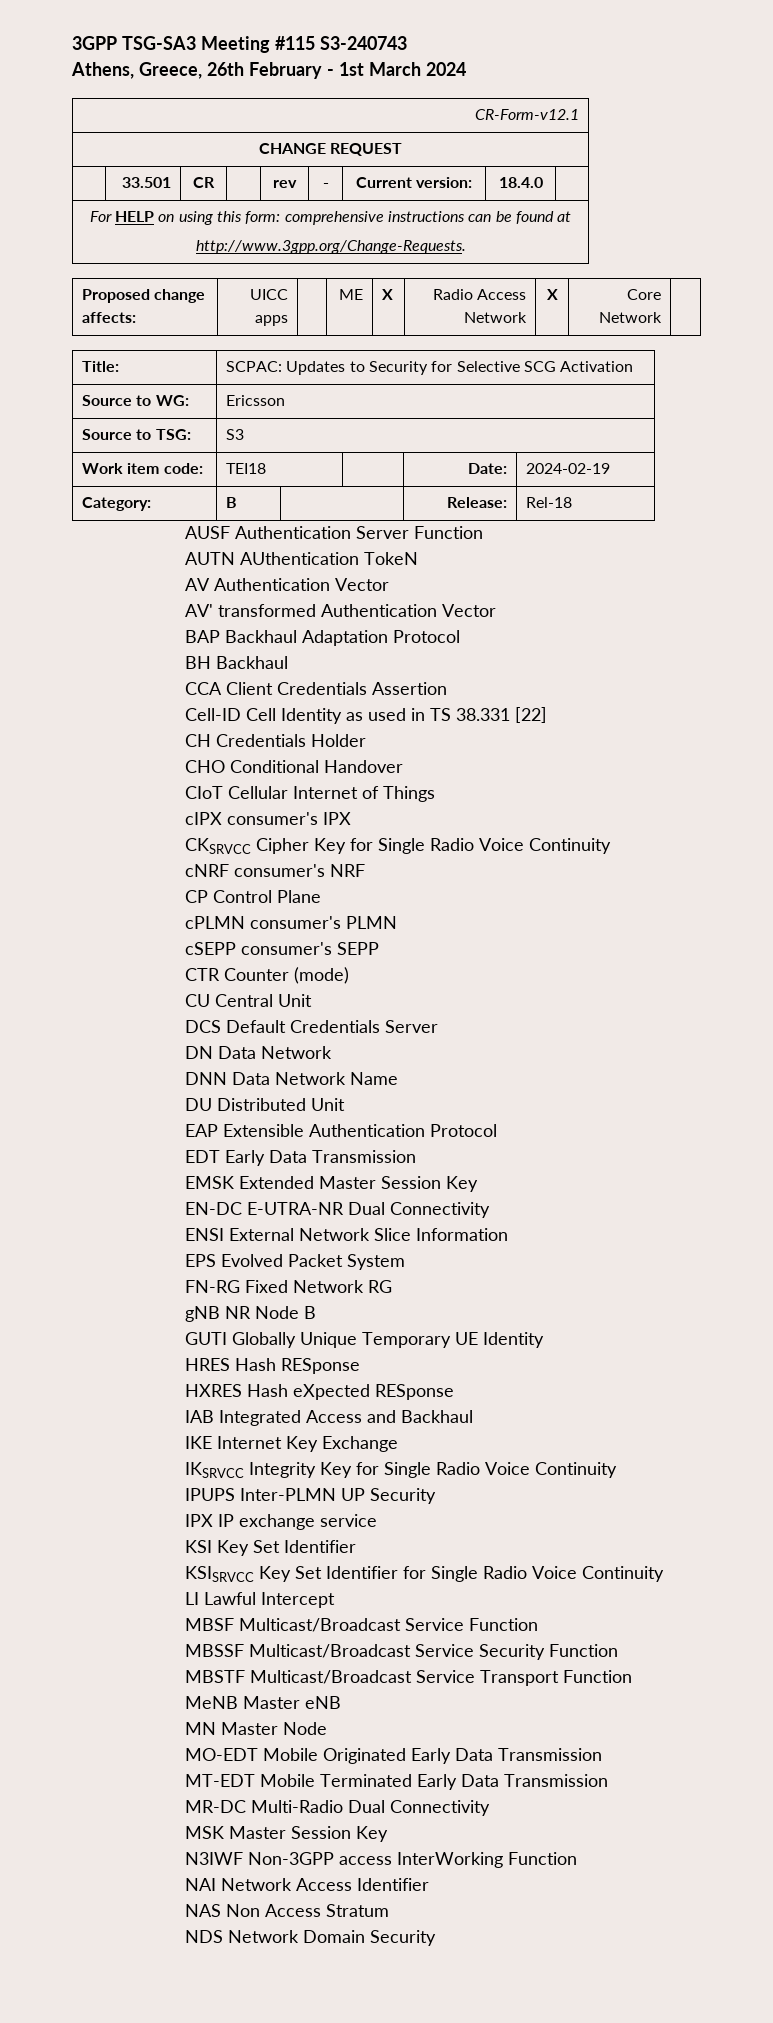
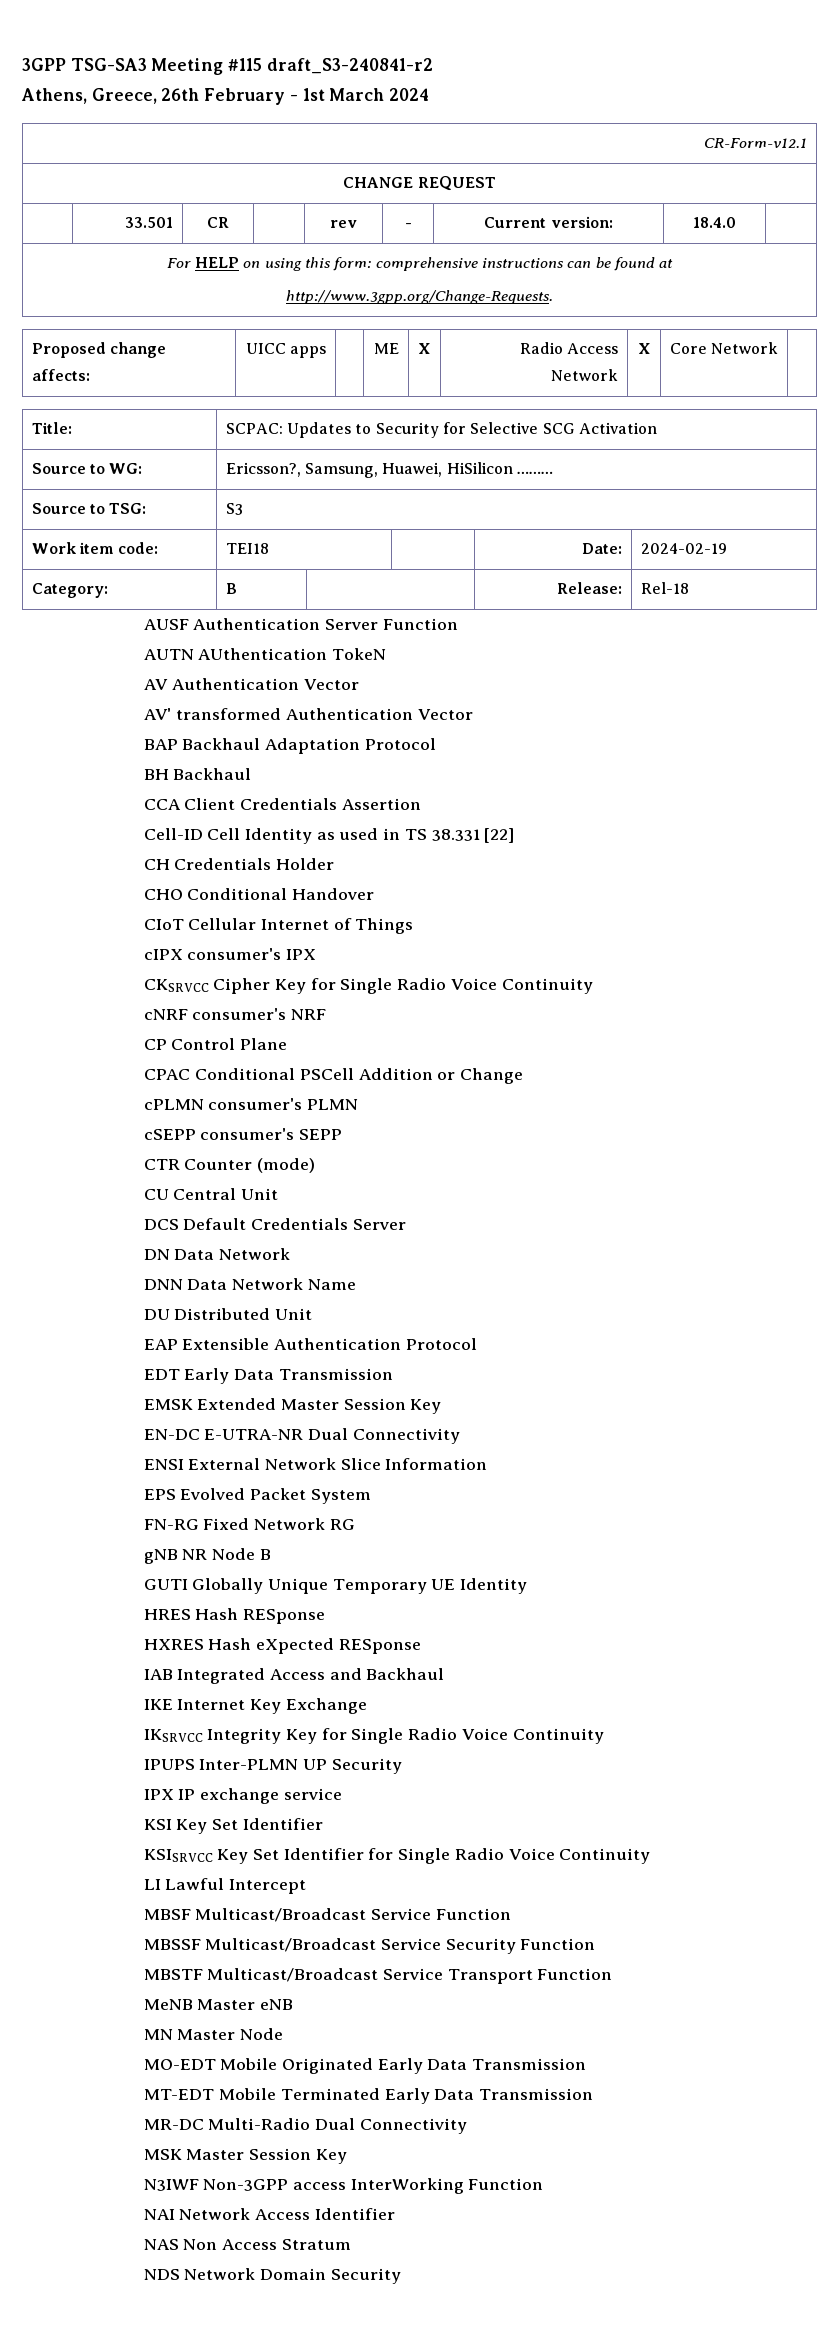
[320,36,407,50] S3-240743 -> [266,58,433,74] draft_S3-240841-r2
[226,395,286,406] Ericsson -> [225,462,553,478] Ericsson?, Samsung, Huawei, HiSilicon ………
(322, 896) none -> [143,1068,524,1084] // CPAC Conditional PSCell Addition or Change

